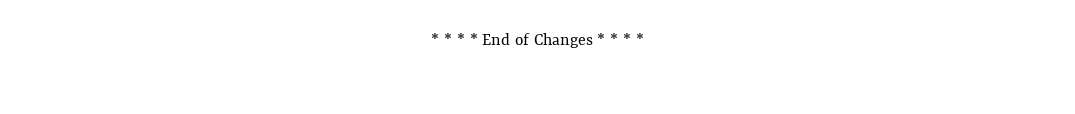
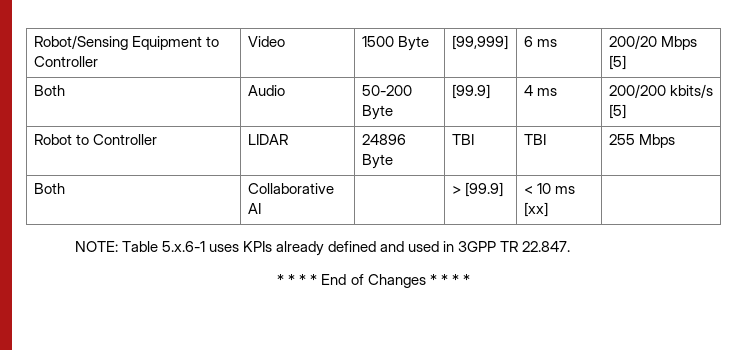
(431, 39) none -> [33,35,219,50] [33,56,98,67] [247,36,285,47] [361,36,429,51] [451,35,508,50] [523,36,557,47] [608,35,697,50] [608,55,626,70] [33,85,65,96] [247,85,285,96] [361,85,412,96] [361,105,393,120] [451,84,490,99] [523,85,557,96] [608,84,713,98] [608,104,626,119] [33,134,157,145] [247,134,288,145] [361,134,406,145] [361,154,393,169] [451,134,474,145] [523,134,546,145] [608,134,675,148] [33,183,65,194] [247,183,334,194] [247,203,261,214] [451,182,503,197] [523,183,575,194] [523,202,548,217] [74,241,571,256] Robot/Sensing Equipment to Controller | Video | 1500 Byte | [99,999] | 6 ms | 200/20 Mbps [5] // Both | Audio | 50-200 Byte | [99.9] | 4 ms | 200/200 kbits/s [5] // Robot to Controller | LIDAR | 24896 Byte | TBI | TBI | 255 Mbps // Both | Collaborative AI | | > [99.9] | < 10 ms [xx] | // NOTE: Table 5.x.6-1 uses KPIs already defined and used in 3GPP TR 22.847. //

